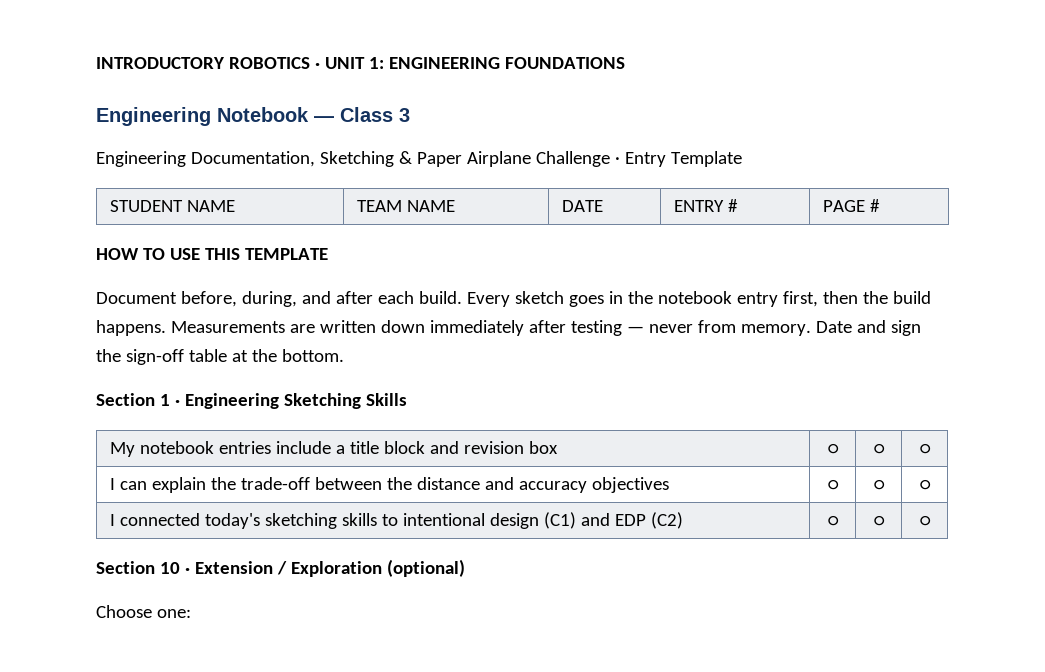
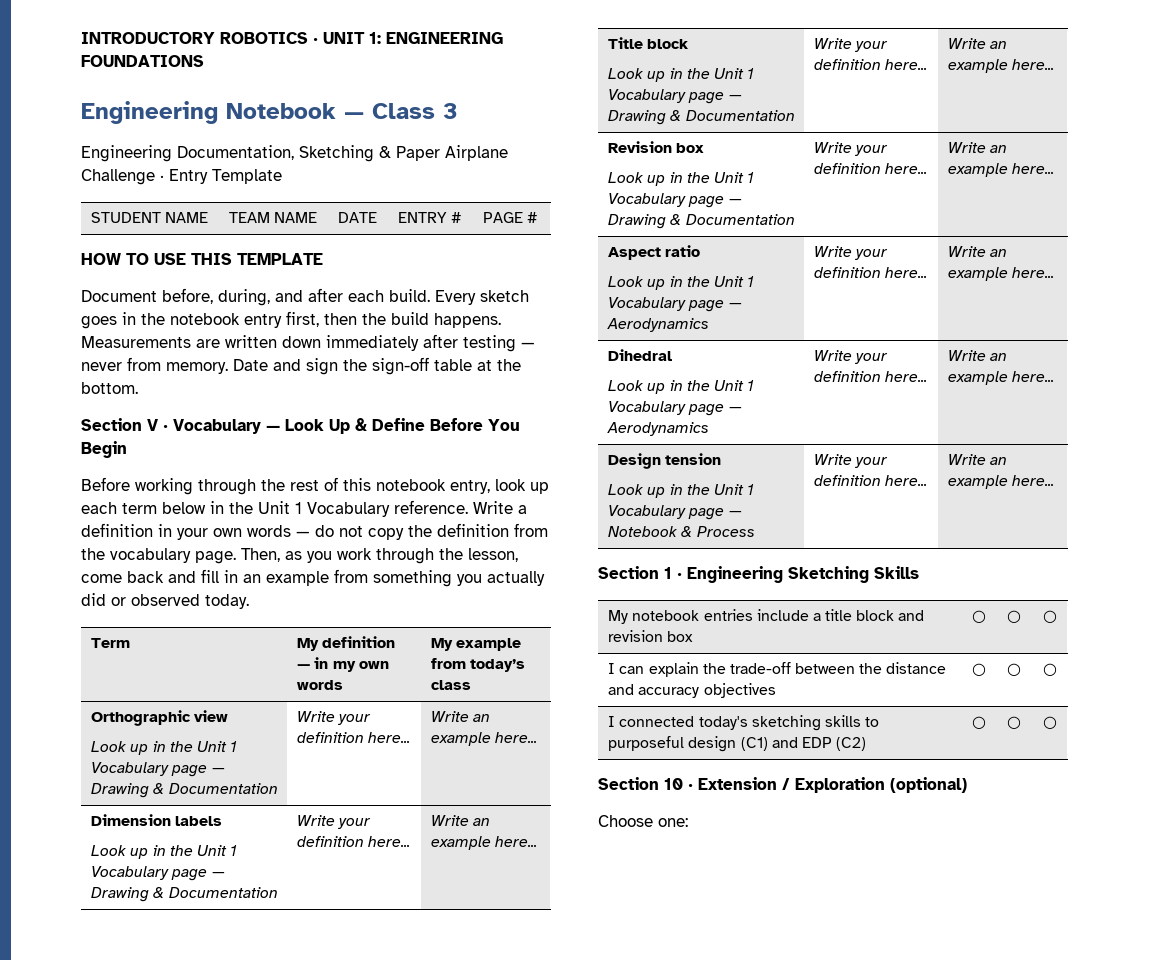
(344, 355) none -> [81,418,520,434] [81,441,127,458] [81,477,549,495] [81,500,527,517] [81,523,548,540] [81,548,518,564] [81,569,545,587] [81,593,249,609] [91,638,131,648] [297,636,396,651] [297,657,389,672] [297,680,344,690] [431,638,522,651] [431,658,526,672] [431,680,472,690] [91,710,229,726] [91,741,238,755] [91,762,225,777] [91,783,278,798] [297,711,372,725] [297,732,411,743] [431,711,491,722] [431,732,538,746] [91,814,223,826] [91,845,238,859] [91,866,225,881] [91,887,278,902] [297,815,372,829] [297,836,411,847] [431,815,491,826] [431,836,538,850] [608,37,690,49] [608,68,755,82] [608,89,742,104] [608,110,795,125] [814,38,889,52] [814,59,928,70] [948,38,1008,49] [948,59,1055,73] [608,141,705,153] [608,172,755,186] [608,193,742,208] [608,214,795,229] [814,142,889,156] [814,163,928,174] [948,142,1008,153] [948,163,1055,177] [608,245,701,260] [608,276,755,290] [608,297,742,312] [607,318,710,332] [814,246,889,260] [814,267,928,278] [948,246,1008,257] [948,267,1055,281] [608,349,673,361] [608,380,755,394] [608,401,742,416] [607,422,710,436] [814,350,889,364] [814,371,928,382] [948,350,1008,361] [948,371,1055,385] [608,453,722,469] [608,484,755,498] [608,505,742,520] [608,526,755,537] [814,454,889,468] [814,475,928,486] [948,454,1008,465] [948,475,1055,489] // Section V · Vocabulary — Look Up & Define Before You Begin // Before working through the rest of this notebook entry, look up each term below in the Unit 1 Vocabulary reference. Write a definition in your own words — do not copy the definition from the vocabulary page. Then, as you work through the lesson, come back and fill in an example from something you actually did or observed today. // Term | My definition — in my own words | My example from today’s class // Orthographic view // Look up in the Unit 1 Vocabulary page — Drawing & Documentation | Write your definition here... | Write an example here... // Dimension labels // Look up in the Unit 1 Vocabulary page — Drawing & Documentation | Write your definition here... | Write an example here... // Title block // Look up in the Unit 1 Vocabulary page — Drawing & Documentation | Write your definition here... | Write an example here... // Revision box // Look up in the Unit 1 Vocabulary page — Drawing & Documentation | Write your definition here... | Write an example here... // Aspect ratio // Look up in the Unit 1 Vocabulary page — Aerodynamics | Write your definition here... | Write an example here... // Dihedral // Look up in the Unit 1 Vocabulary page — Aerodynamics | Write your definition here... | Write an example here... // Design tension // Look up in the Unit 1 Vocabulary page — Notebook & Process | Write your definition here... | Write an example here...
[403,513,486,526] intentional -> [608,736,685,751] purposeful

